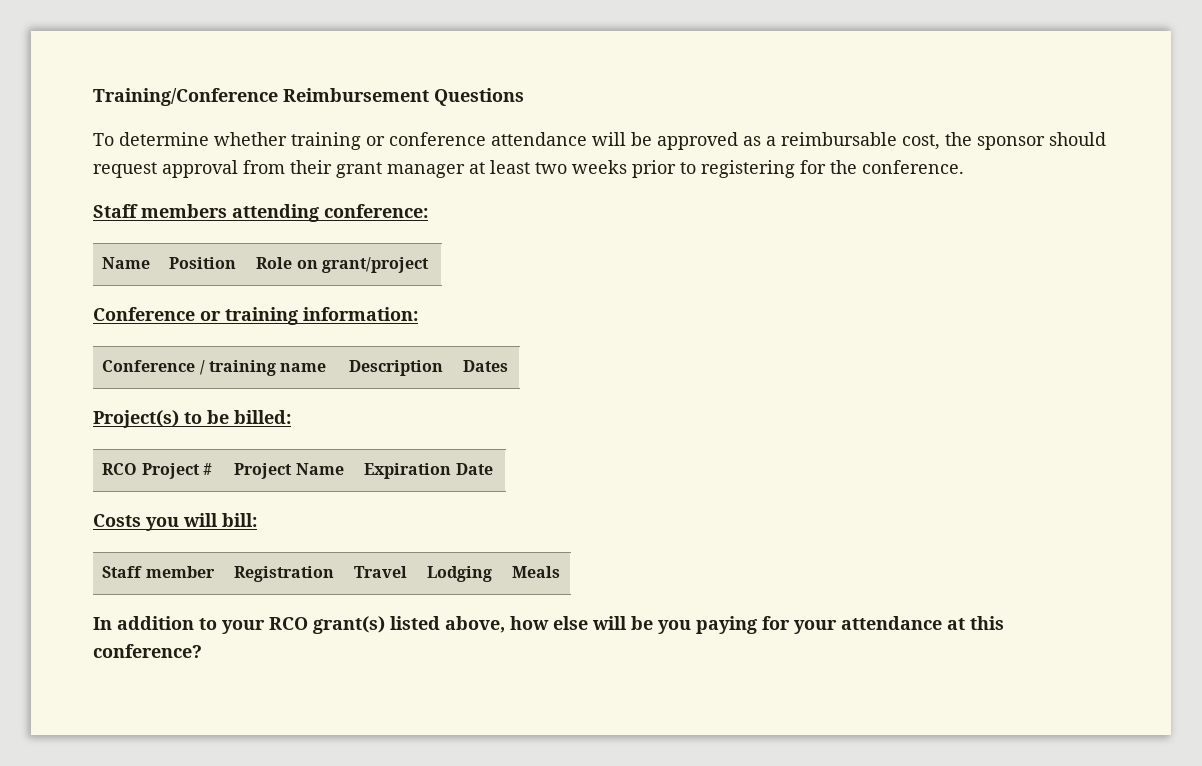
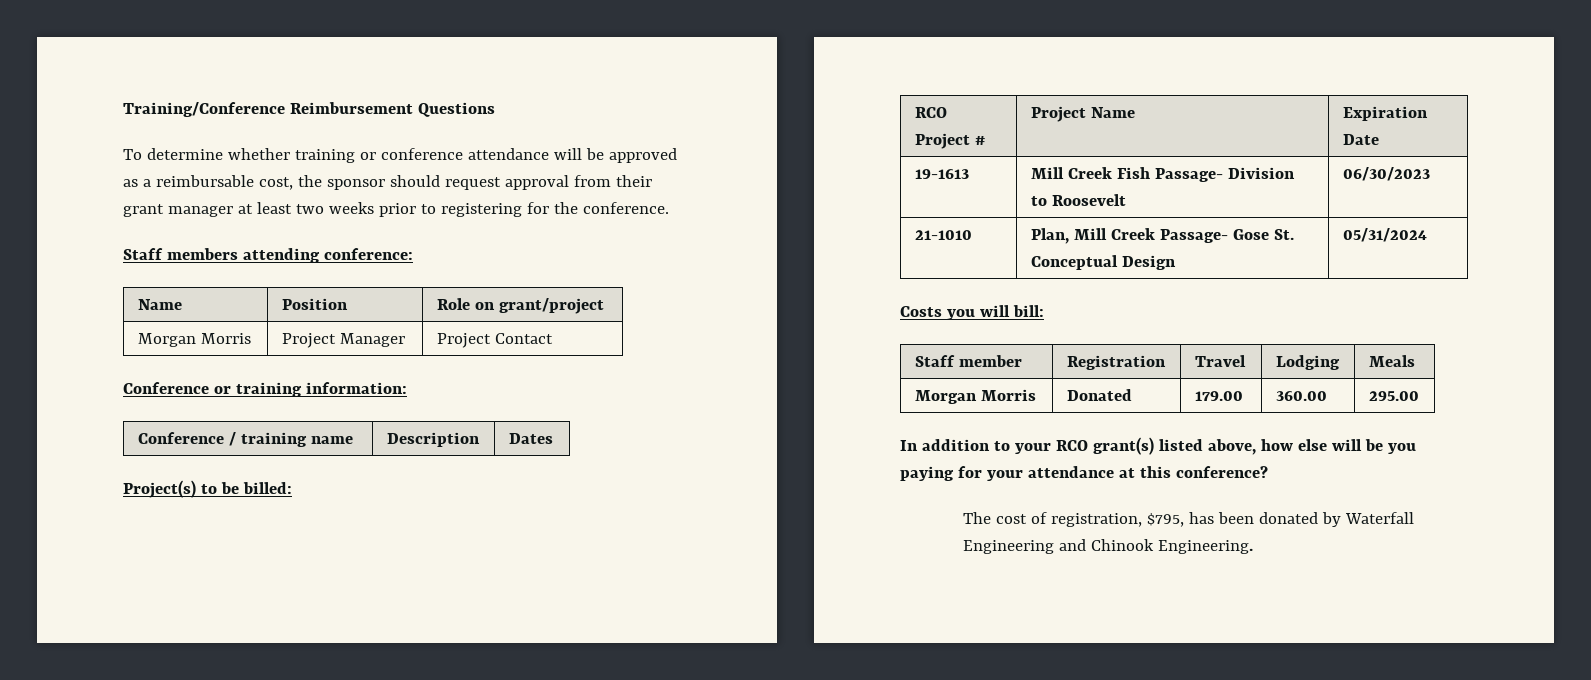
(430, 265) none -> [137,333,251,347] [281,333,405,348] [436,333,553,348] // Morgan Morris | Project Manager | Project Contact
(493, 469) none -> [914,169,969,179] [1030,167,1295,182] [1030,194,1126,206] [1342,167,1430,181] [914,230,972,240] [1030,228,1294,244] [1030,255,1176,270] [1342,228,1427,242] // 19-1613 | Mill Creek Fish Passage- Division to Roosevelt | 06/30/2023 // 21-1010 | Plan, Mill Creek Passage- Gose St. Conceptual Design | 05/31/2024
(561, 572) none -> [914,389,1036,404] [1066,389,1132,401] [1194,391,1243,401] [1275,391,1327,401] [1368,391,1419,401] // Morgan Morris | Donated | 179.00 | 360.00 | 295.00
(202, 651) none -> [963,512,1414,527] [963,539,1254,554] // The cost of registration, $795, has been donated by Waterfall Engineering and Chinook Engineering.

